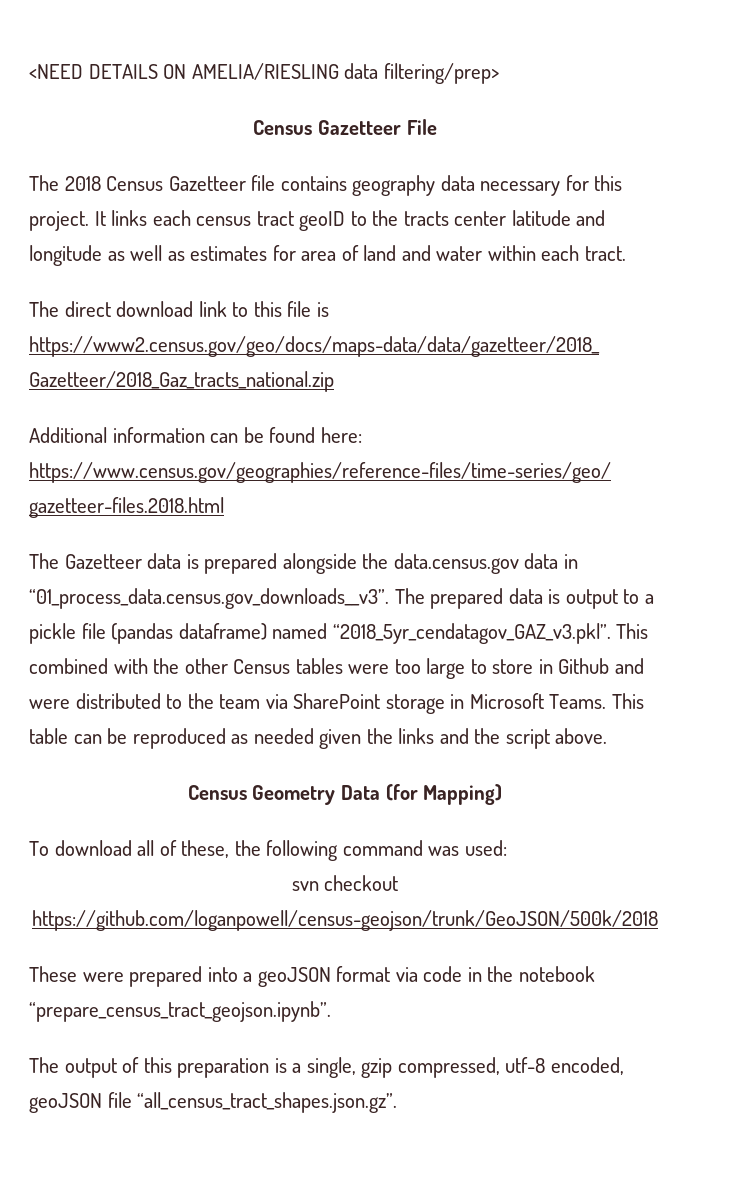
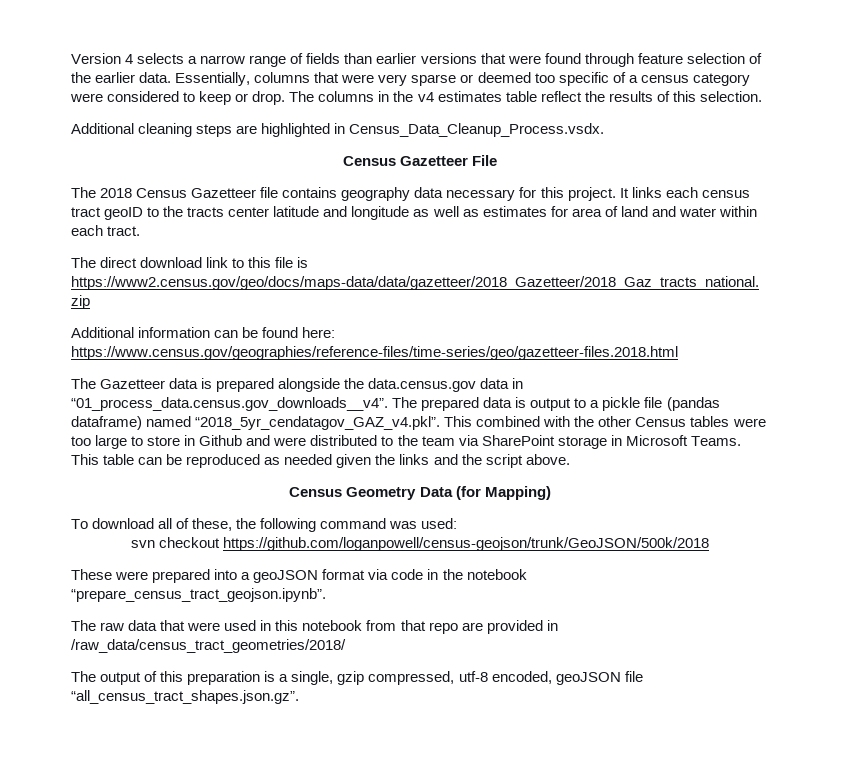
[29,63,499,84] <NEED DETAILS ON AMELIA/RIESLING data filtering/prep> -> [71,53,762,67] [71,72,750,86] [70,91,762,105] [71,123,605,137] Version 4 selects a narrow range of fields than earlier versions that were found through feature selection of the earlier data. Essentially, columns that were very sparse or deemed too specific of a census category were considered to keep or drop. The columns in the v4 estimates table reflect the results of this selection. // Additional cleaning steps are highlighted in Census_Data_Cleanup_Process.vsdx.
[29,588,389,609] “01_process_data.census.gov_downloads__v3”. -> [71,397,388,411] “01_process_data.census.gov_downloads__v4”.
[332,623,611,644] “2018_5yr_cendatagov_GAZ_v3.pkl”. -> [195,416,441,430] “2018_5yr_cendatagov_GAZ_v4.pkl”.
(331, 1011) none -> [71,620,558,634] [71,639,346,653] // The raw data that were used in this notebook from that repo are provided in /raw_data/census_tract_geometries/2018/

